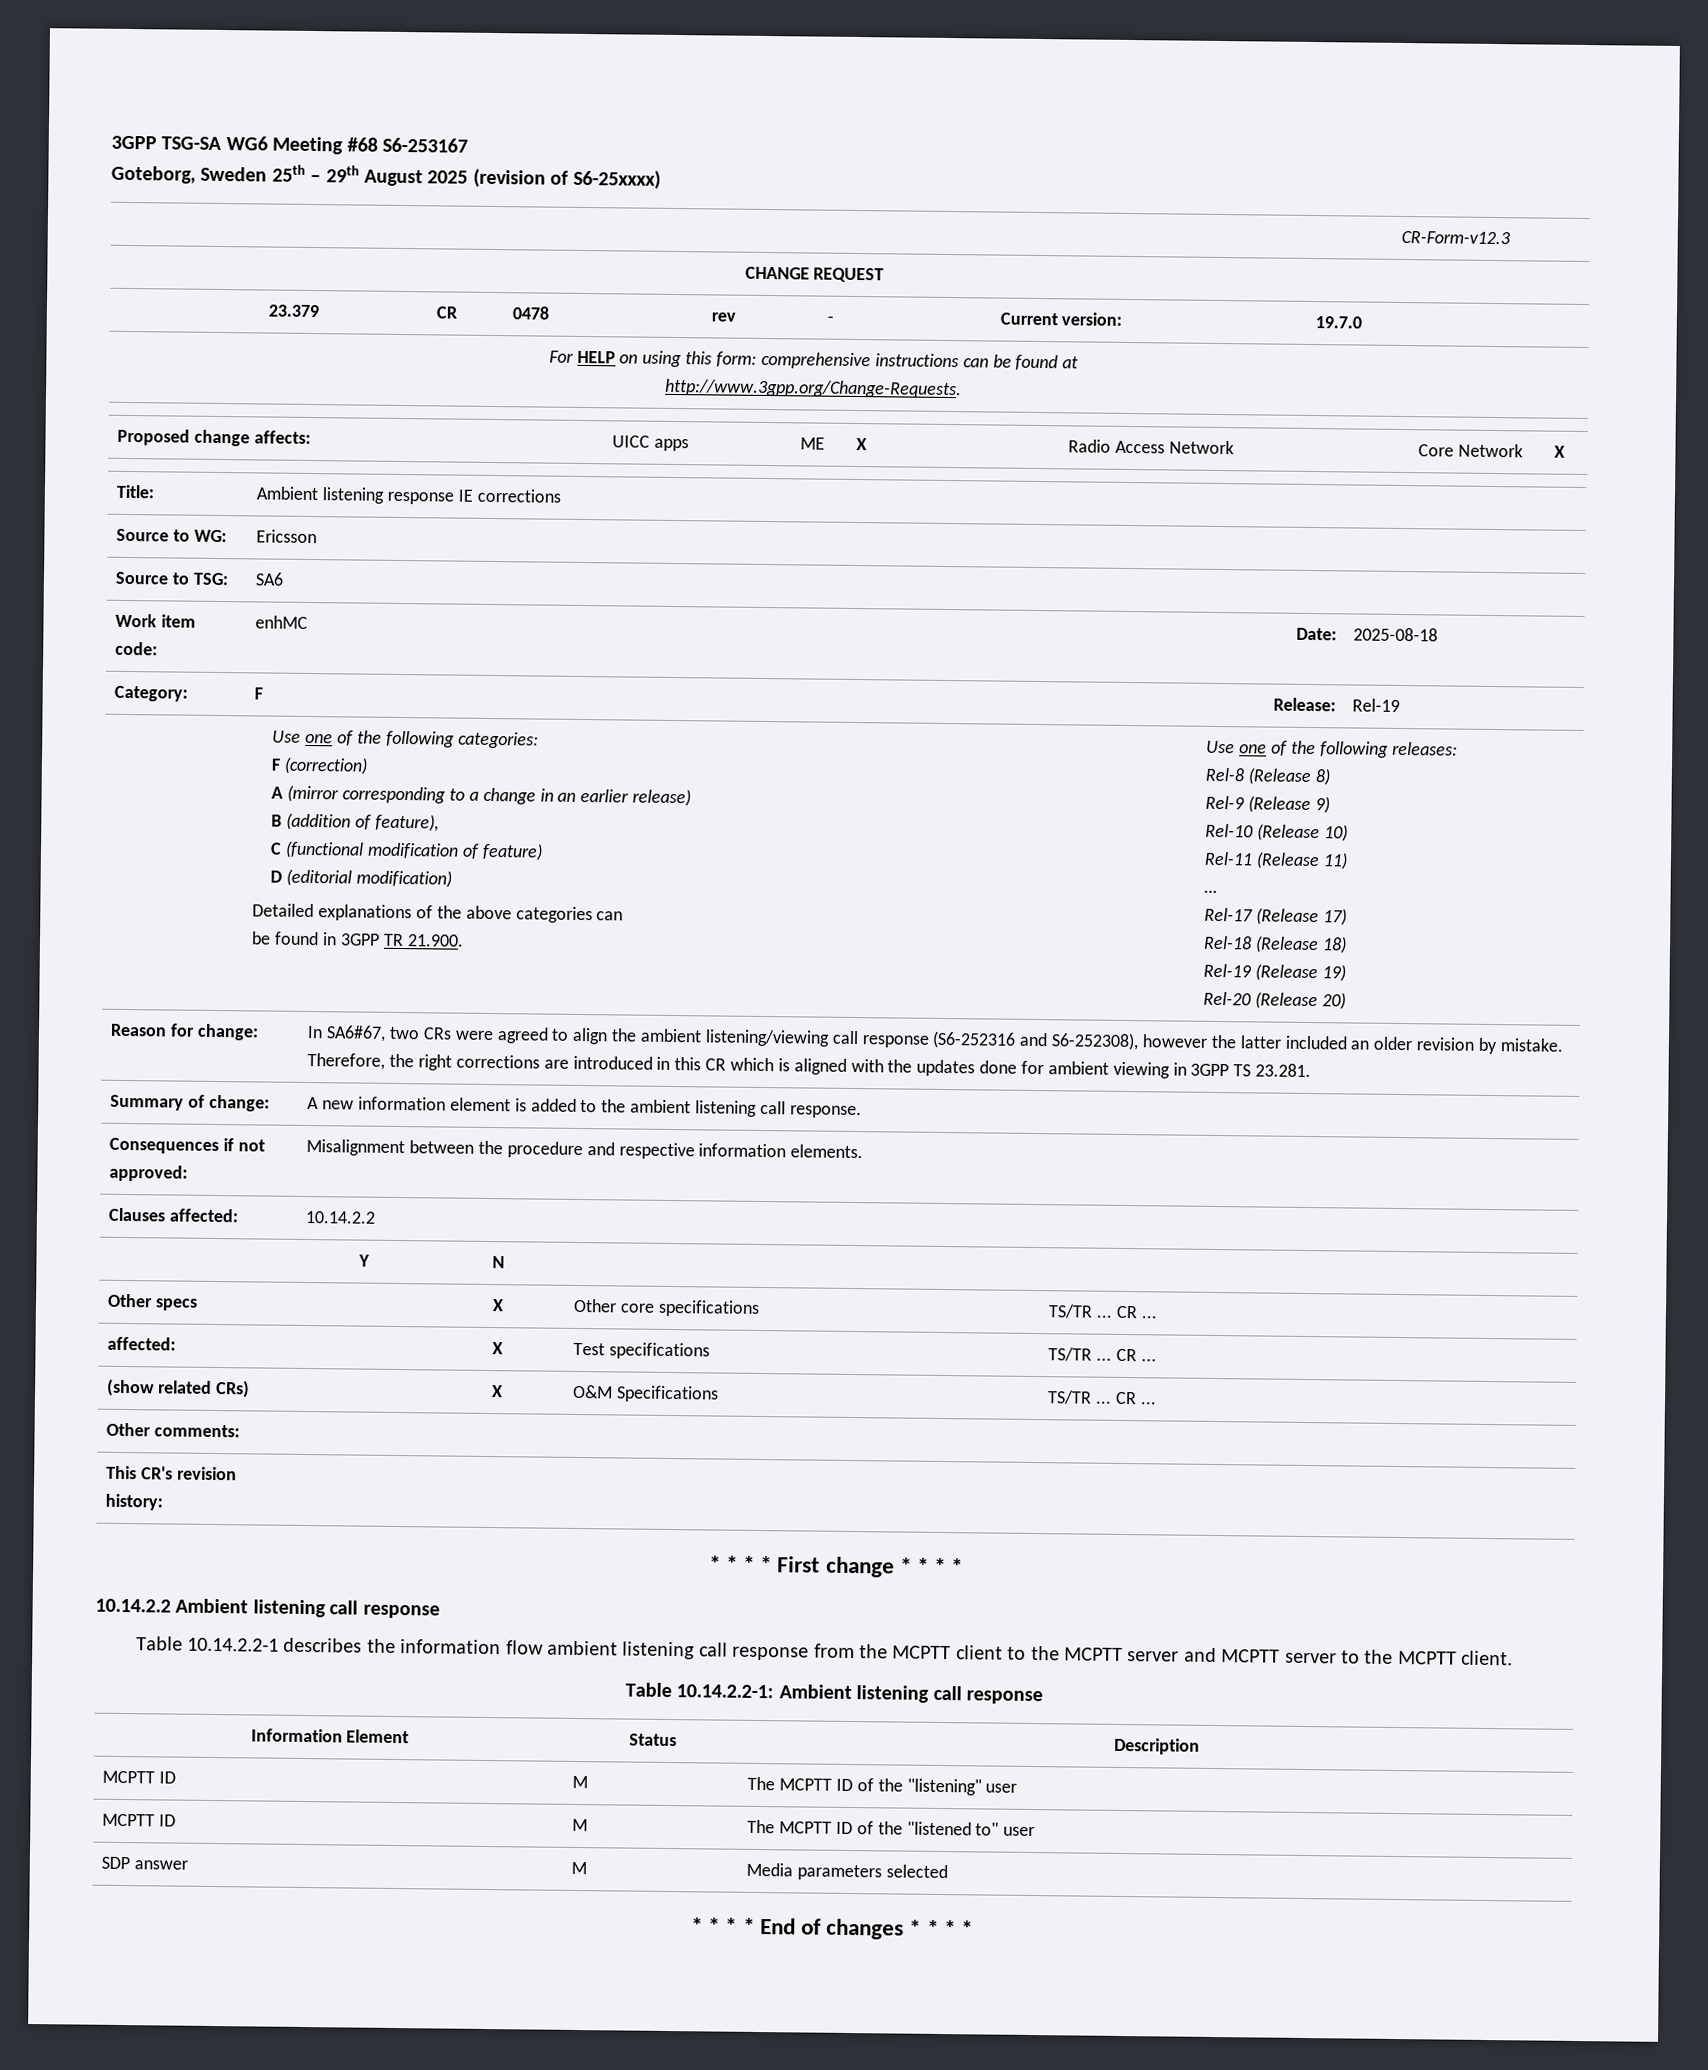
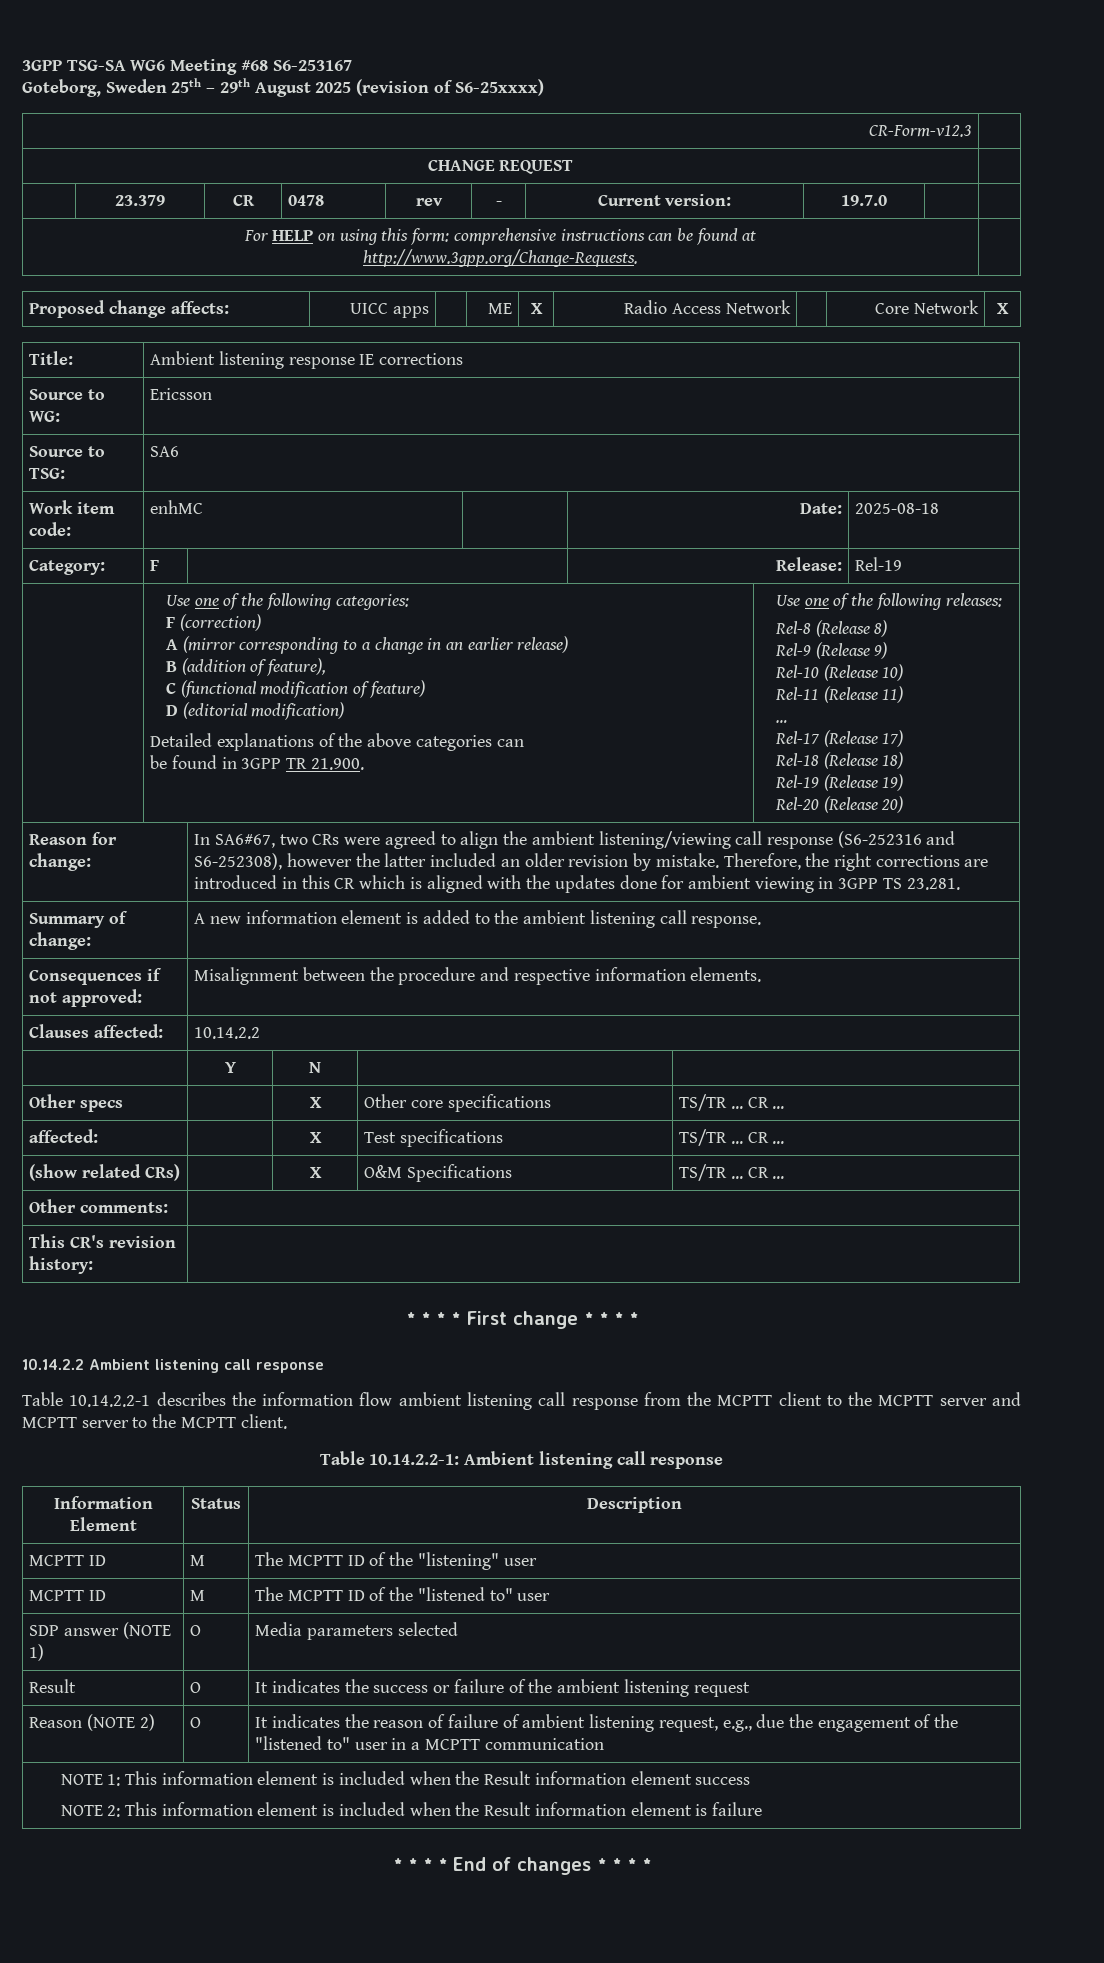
[571,1861,588,1875] | M -> [122,1622,171,1639] [29,1644,45,1661] [190,1625,202,1636] (NOTE 1) | O
(948, 1871) none -> [29,1679,77,1693] [190,1682,202,1693] [255,1679,750,1697] [29,1714,155,1731] [190,1717,202,1728] [255,1714,959,1732] [255,1736,604,1750] [60,1771,751,1786] [60,1802,762,1817] // Result | O | It indicates the success or failure of the ambient listening request // Reason (NOTE 2) | O | It indicates the reason of failure of ambient listening request, e.g., due the engagement of the "listened to" user in a MCPTT communication // NOTE 1: This information element is included when the Result information element success // NOTE 2: This information element is included when the Result information element is failure

